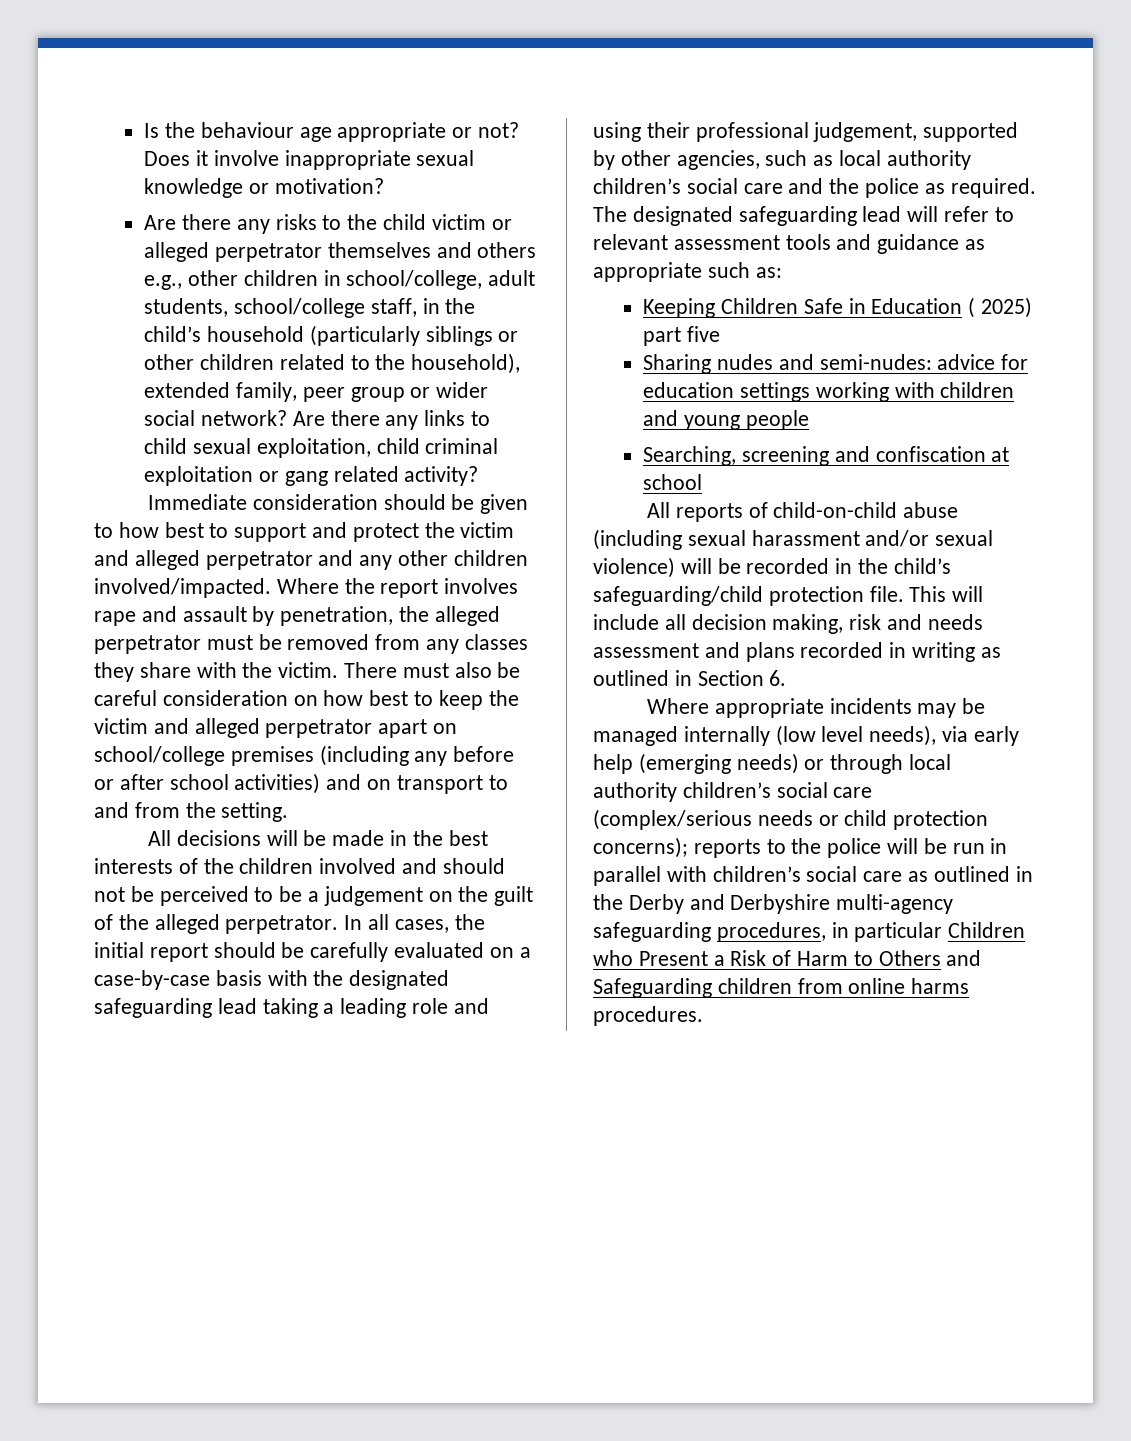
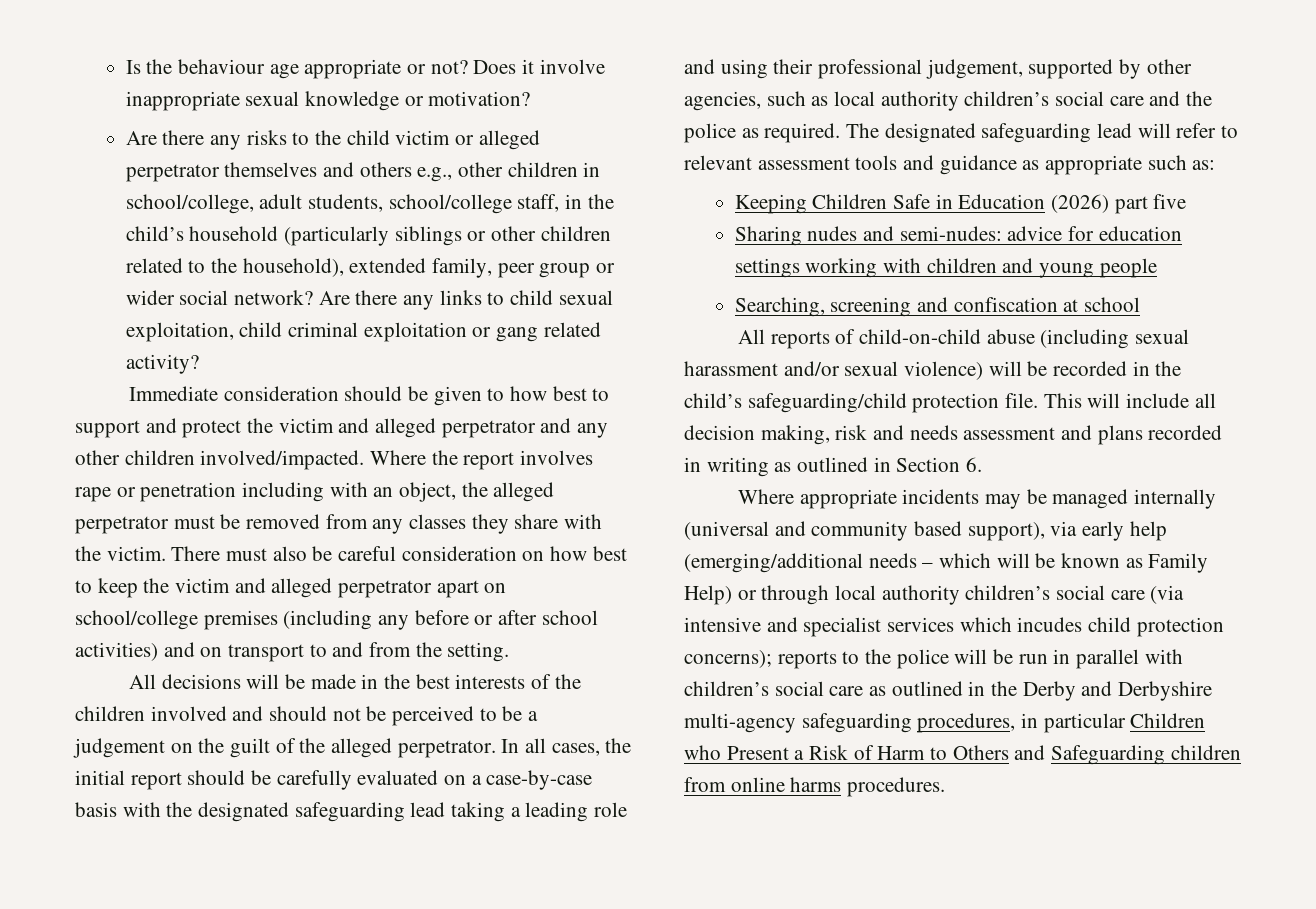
[141,606,394,626] and assault by penetration, -> [116,482,457,502] or penetration including with an object,
[968,297,1033,318] ( 2025) -> [1051,194,1110,213] (2026)
[775,725,1019,746] [593,753,799,774] (low level needs), via early help (emerging needs) -> [684,521,1167,541] [684,553,1209,573] [684,585,732,605] (universal and community based support), via early help (emerging/additional needs – which will be known as Family Help)
[593,809,839,830] (complex/serious needs or -> [1150,585,1185,604] [684,617,1083,637] (via intensive and specialist services which incudes

